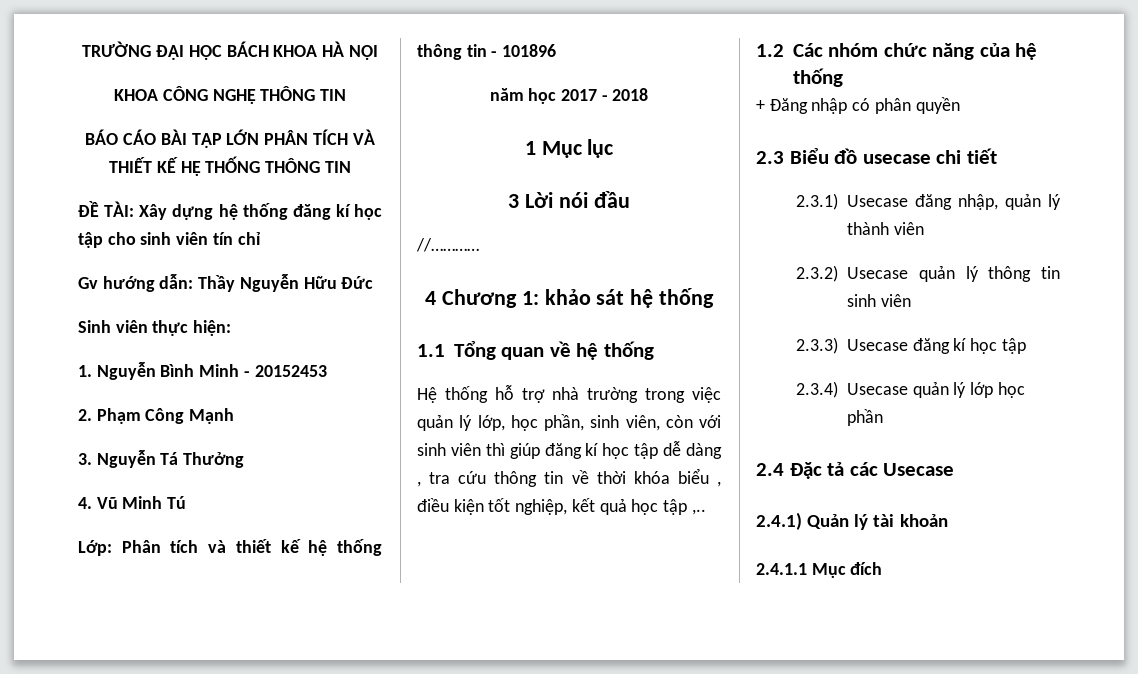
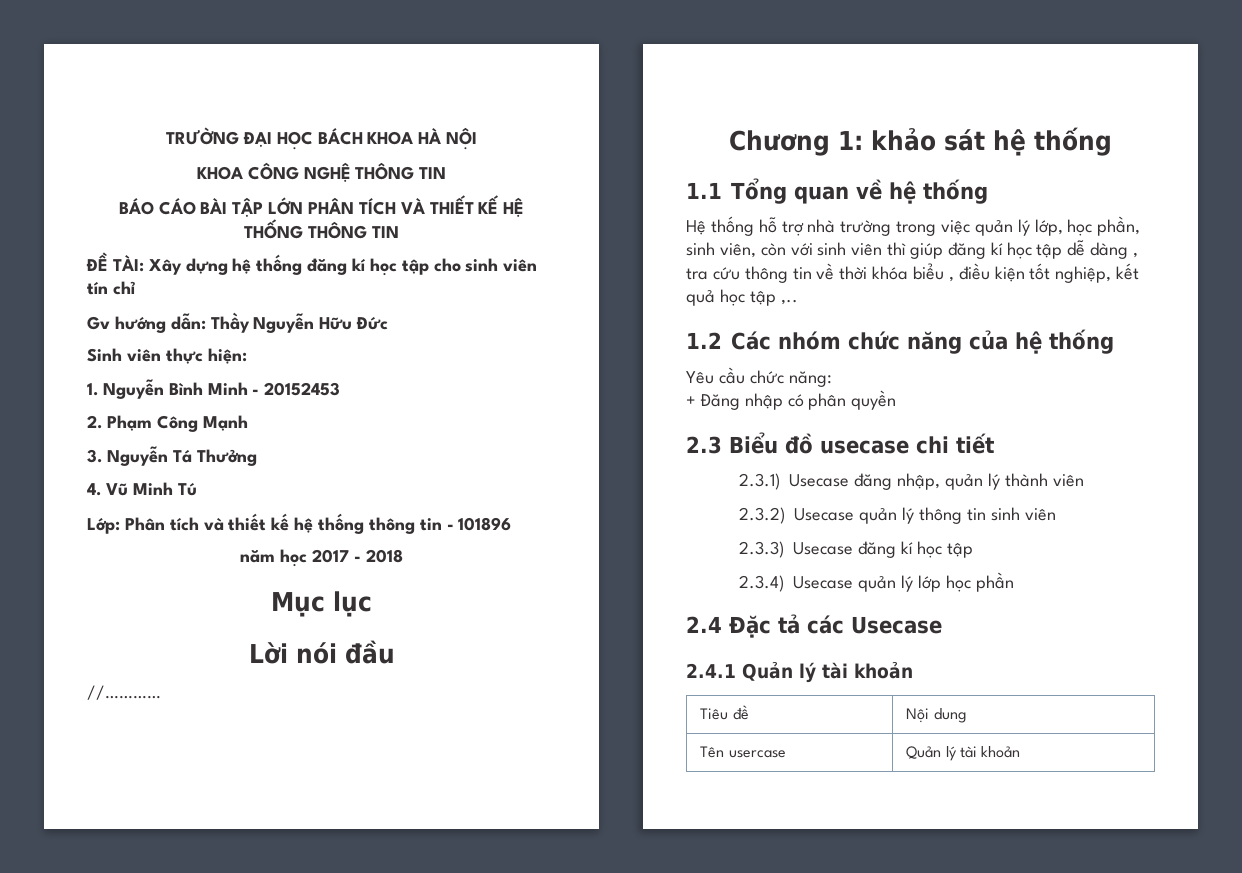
[524,141,536,155] 1 -> (403, 556) none
[508,194,520,208] 3 -> (372, 604) none
[424,291,436,305] 4 -> (161, 692) none
(843, 77) none -> [686,367,832,387] // Yêu cầu chức năng:
[756,512,948,530] [756,562,883,578] 2.4.1) Quản lý tài khoản // 2.4.1.1 Mục đích -> [686,661,913,683] [700,705,749,720] [906,708,967,723] [700,746,786,758] [906,746,1021,761] 2.4.1 Quản lý tài khoản // Tiêu đề | Nội dung // Tên usercase | Quản lý tài khoản

